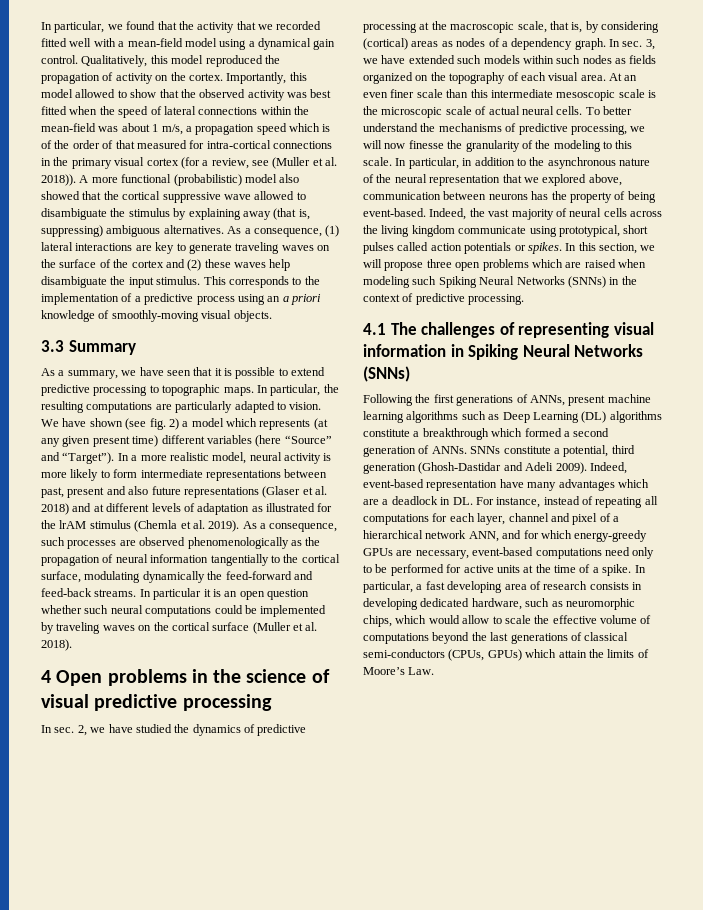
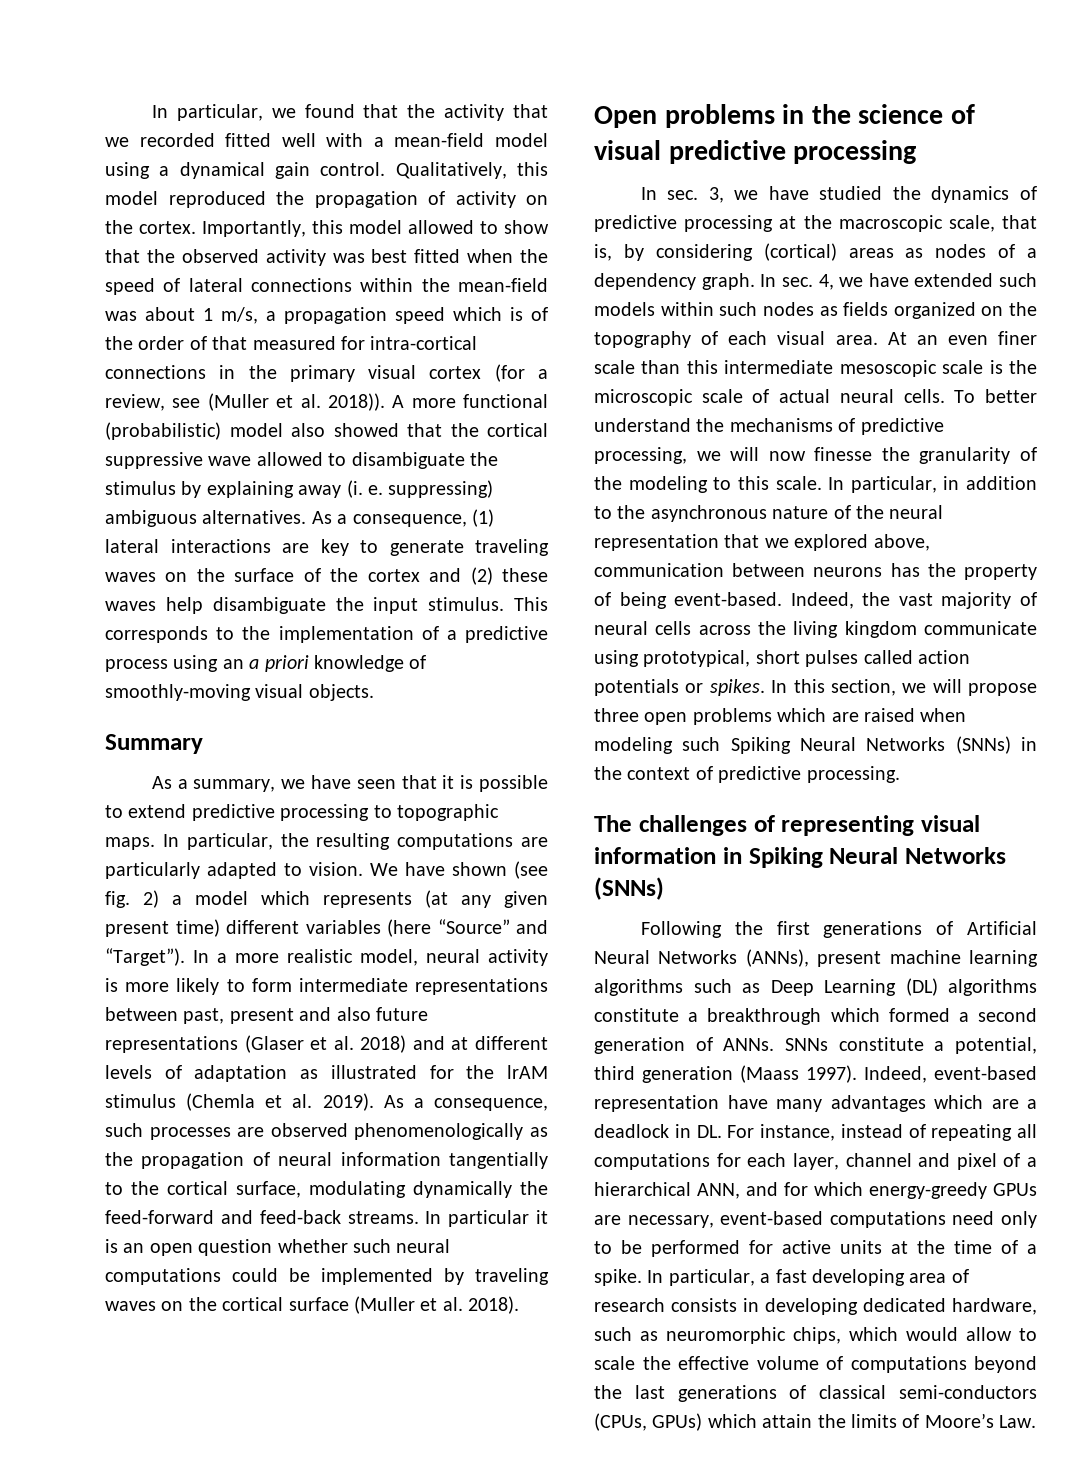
[273,208,310,220] (that is, -> [346,480,383,498] (i. e.
[41,340,64,352] 3.3 -> (374, 692) none
[41,670,51,683] 4 -> (520, 1305) none
[77,725,87,736] 2, -> [708,187,724,203] 3,
[645,39,655,50] 3, -> [818,274,834,290] 4,
[363,323,386,335] 4.1 -> (900, 774) none
[529,395,565,406] ANNs, -> [967,921,1037,935] [594,949,809,967] Artificial Neural Networks (ANNs),
[418,462,587,474] (Ghosh-Dastidar and Adeli 2009). -> [740,1065,857,1083] (Maass 1997).
[425,530,467,539] network -> (691, 1189) none

